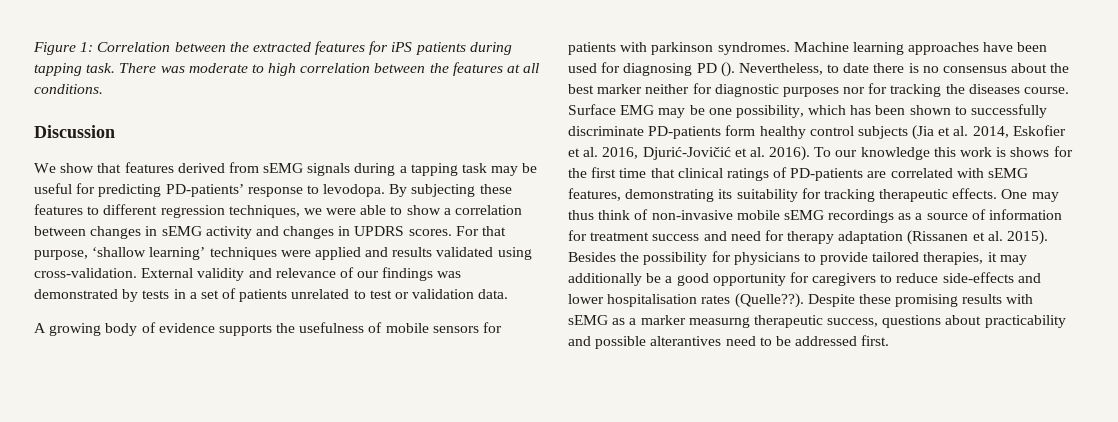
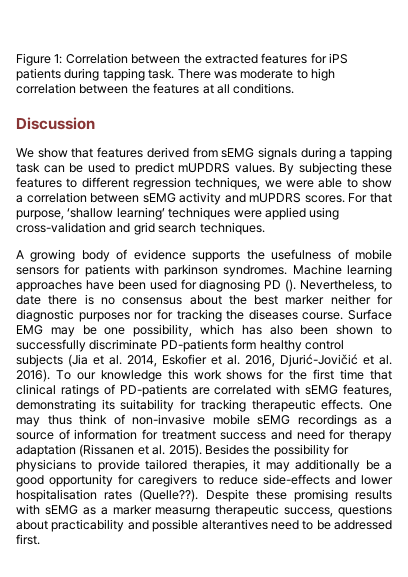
[491,163,538,176] [34,183,386,197] may be useful for predicting PD-patients’ response to levodopa. -> [43,162,275,175] can be used to predict mUPDRS values.
[90,226,158,239] changes in -> (140, 198) none
[283,226,405,239] changes in UPDRS -> [249,193,302,203] mUPDRS
[365,247,532,260] [34,267,462,281] [34,288,509,302] and results validated using cross-validation. External validity and relevance of our findings was demonstrated by tests in a set of patients unrelated to test or validation data. -> [309,207,340,220] [16,222,265,235] using cross-validation and grid search techniques.
(872, 110) none -> [269,325,293,335] also
[996,147,1007,157] is -> (222, 375) none

